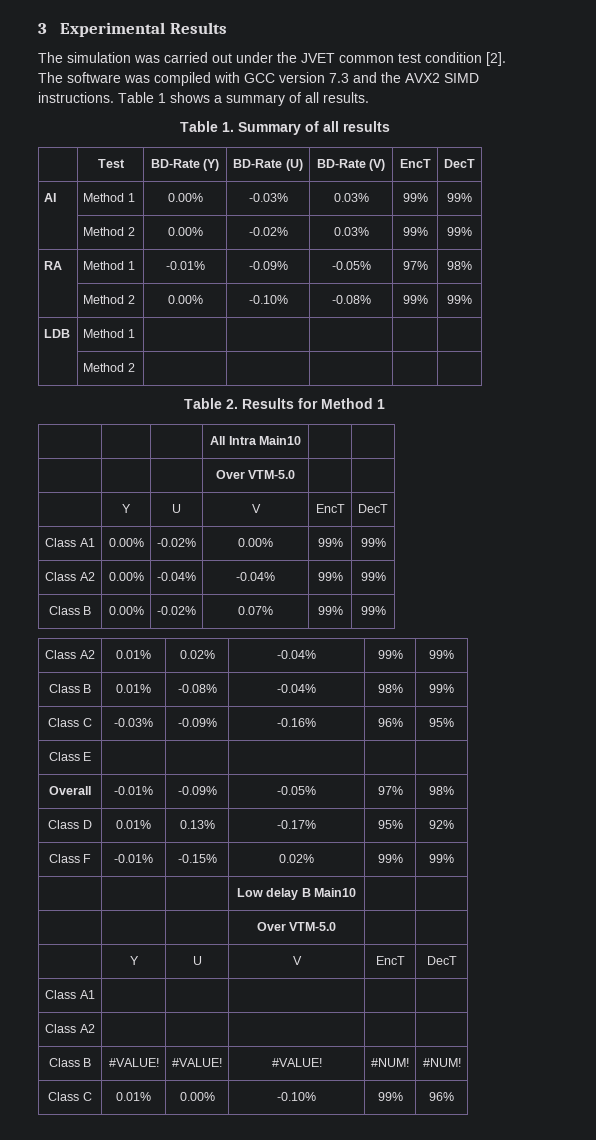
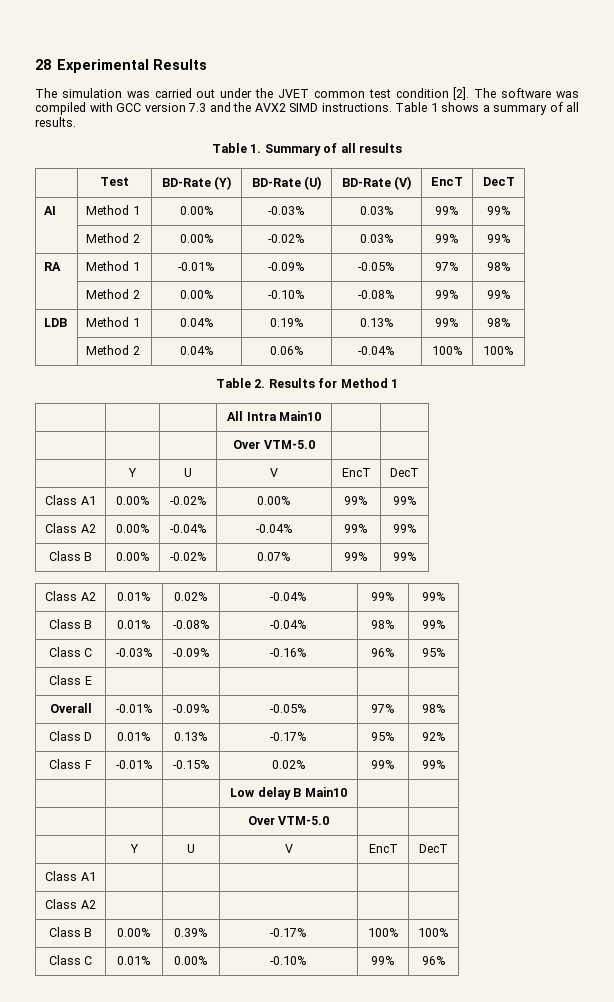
[38,23,47,34] 3 -> [35,59,51,70] 28
[83,363,135,372] | | | | // | Method 2 | | | | | -> [179,318,214,327] [269,318,304,327] [359,318,394,327] [435,318,459,327] [486,318,511,327] [86,345,140,355] [179,346,214,355] [269,346,304,355] [358,346,395,355] [431,346,463,355] [483,346,514,355] 0.04% | 0.19% | 0.13% | 99% | 98% // | Method 2 | 0.04% | 0.06% | -0.04% | 100% | 100%
[108,1058,159,1067] [172,1058,222,1067] [271,1058,322,1067] [371,1058,409,1067] [422,1058,461,1067] #VALUE! | #VALUE! | #VALUE! | #NUM! | #NUM! -> [117,928,151,937] [174,928,208,937] [270,928,307,937] [367,928,399,937] [418,928,449,937] 0.00% | 0.39% | -0.17% | 100% | 100%

